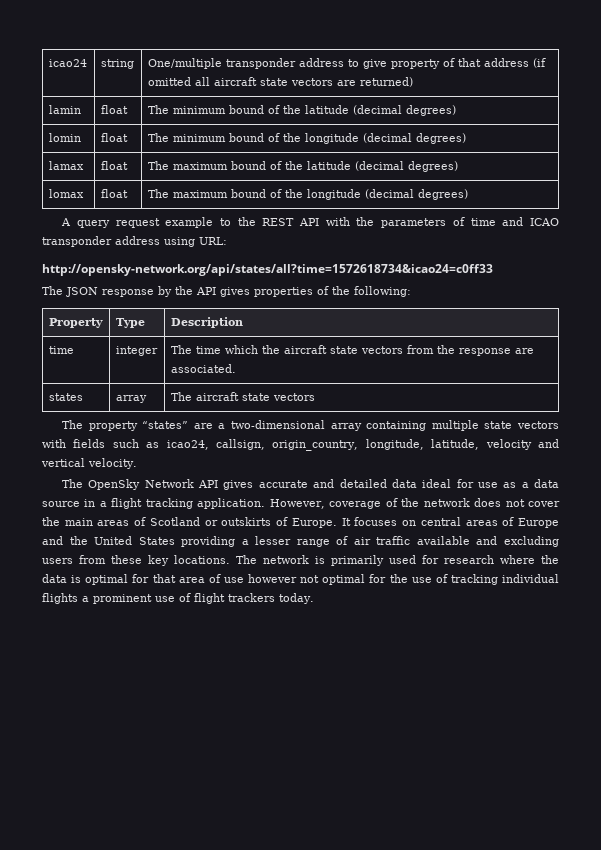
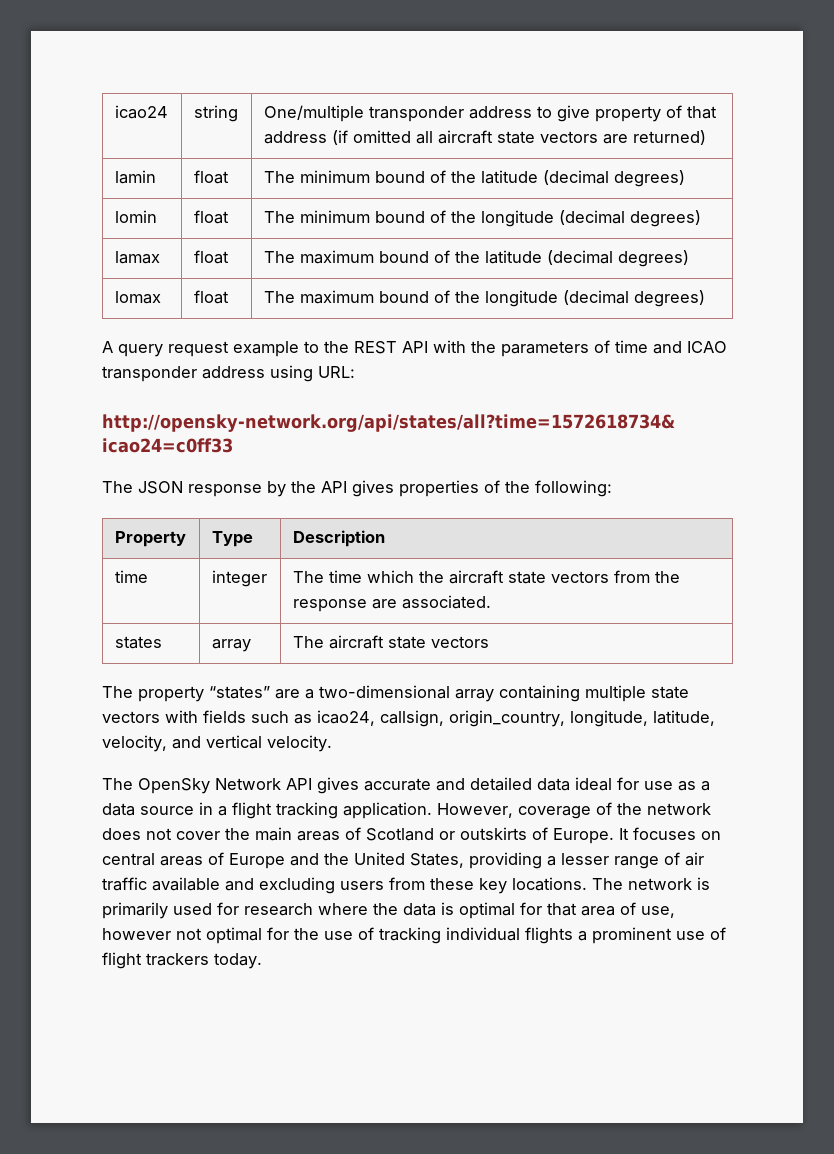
[485,439,532,450] velocity -> [102,735,167,752] velocity,
[138,537,175,545] States -> [410,853,464,868] States,
[223,577,244,583] use -> [641,906,675,918] use,

